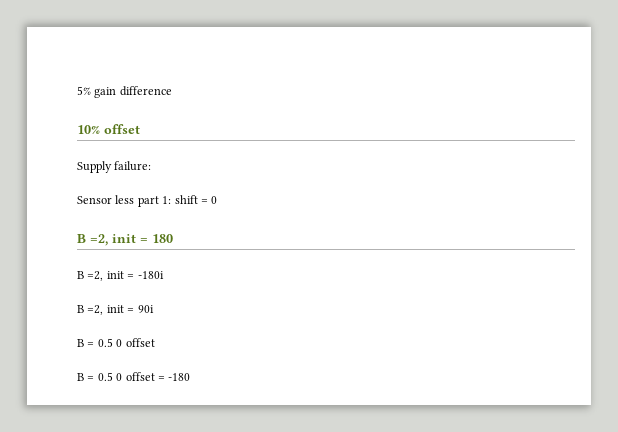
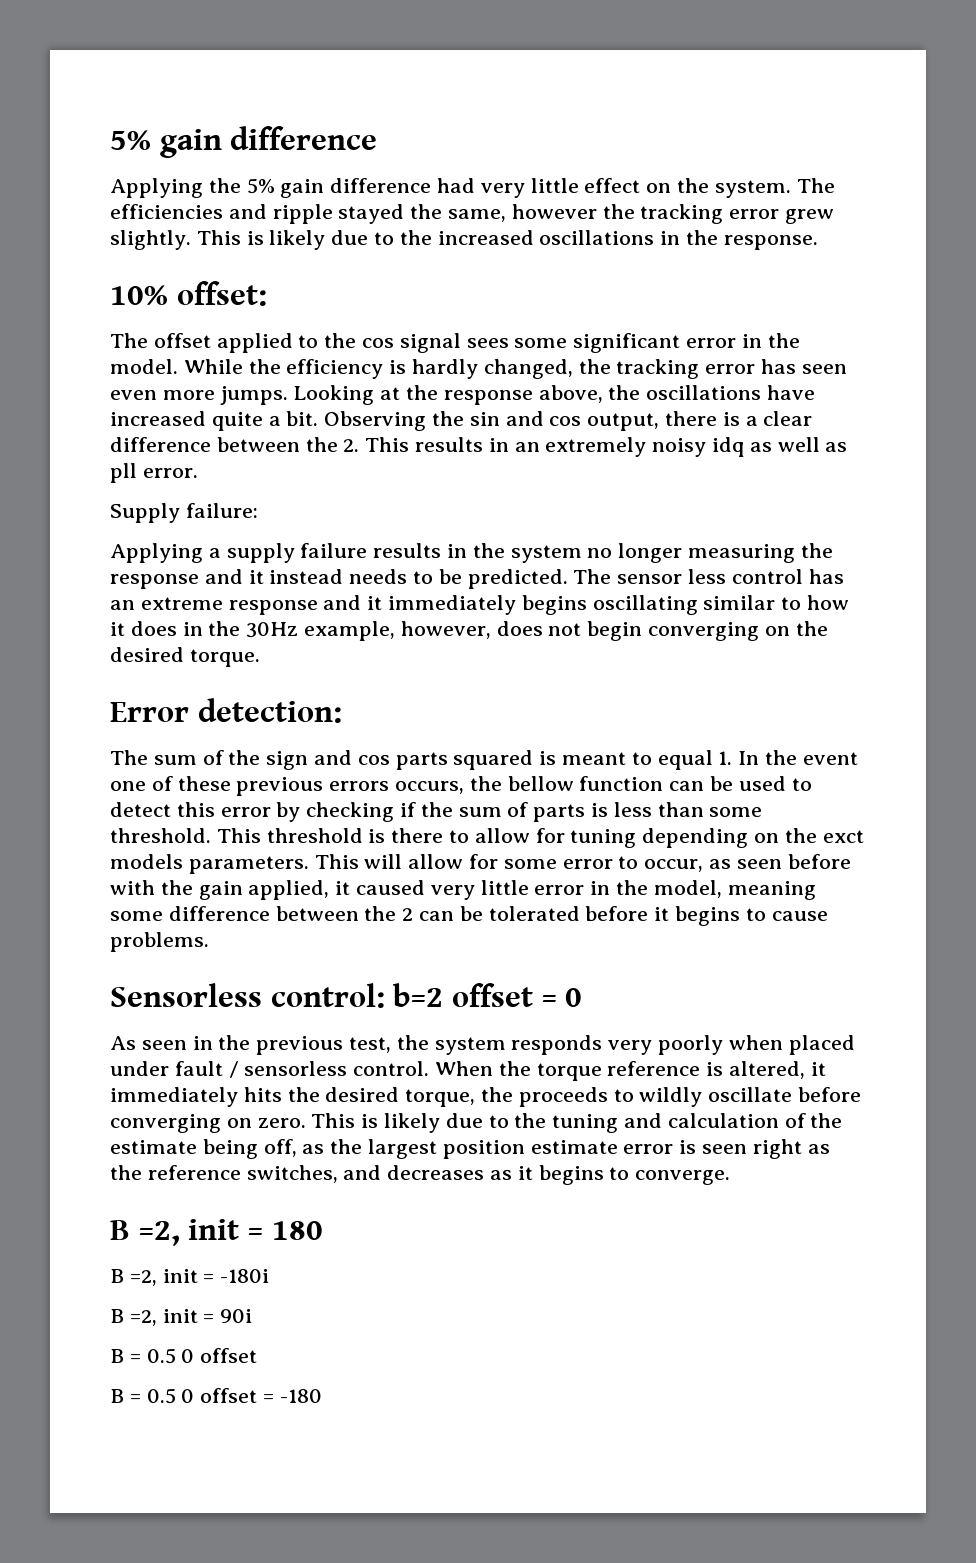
[77,86,172,98] 5% gain difference -> [110,126,378,158] [110,178,835,198] [110,204,835,224] [110,230,818,250] 5% gain difference // Applying the 5% gain difference had very little effect on the system. The efficiencies and ripple stayed the same, however the tracking error grew slightly. This is likely due to the increased oscillations in the response.
[104,124,140,134] [77,161,152,173] [77,195,218,207] offset // Supply failure: // Sensor less part 1: shift = 0 -> [176,281,267,306] [110,333,800,353] [110,359,847,379] [110,385,816,405] [110,411,813,431] [110,437,848,457] [110,463,198,483] [110,503,258,523] [110,543,833,563] [110,569,844,589] [110,595,850,615] [110,621,828,641] [110,647,260,667] [110,698,342,723] [110,750,858,770] [110,776,812,796] [110,802,763,822] [110,828,864,848] [110,854,851,874] [110,880,816,900] [110,906,828,926] [110,932,209,952] [110,983,583,1008] [110,1035,855,1055] [110,1061,826,1081] [110,1087,862,1107] [110,1113,843,1133] [110,1139,830,1159] [110,1165,731,1185] offset: // The offset applied to the cos signal sees some significant error in the model. While the efficiency is hardly changed, the tracking error has seen even more jumps. Looking at the response above, the oscillations have increased quite a bit. Observing the sin and cos output, there is a clear difference between the 2. This results in an extremely noisy idq as well as pll error. // Supply failure: // Applying a supply failure results in the system no longer measuring the response and it instead needs to be predicted. The sensor less control has an extreme response and it immediately begins oscillating similar to how it does in the 30Hz example, however, does not begin converging on the desired torque. // Error detection: // The sum of the sign and cos parts squared is meant to equal 1. In the event one of these previous errors occurs, the bellow function can be used to detect this error by checking if the sum of parts is less than some threshold. This threshold is there to allow for tuning depending on the exct models parameters. This will allow for some error to occur, as seen before with the gain applied, it caused very little error in the model, meaning some difference between the 2 can be tolerated before it begins to cause problems. // Sensorless control: b=2 offset = 0 // As seen in the previous test, the system responds very poorly when placed under fault / sensorless control. When the torque reference is altered, it immediately hits the desired torque, the proceeds to wildly oscillate before converging on zero. This is likely due to the tuning and calculation of the estimate being off, as the largest position estimate error is seen right as the reference switches, and decreases as it begins to converge.

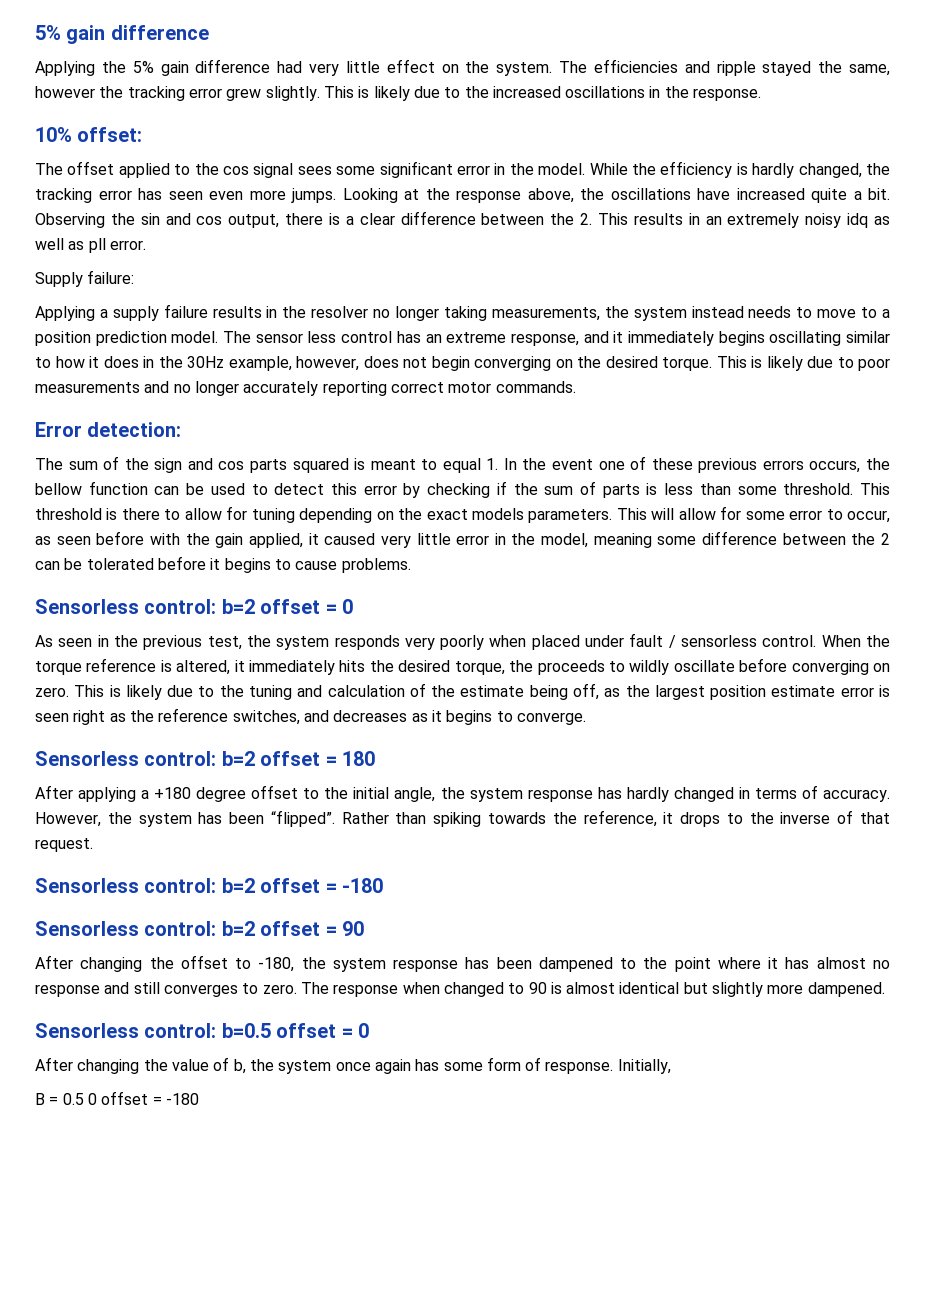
[510,543,833,563] [110,569,568,589] system no longer measuring the response and it instead needs to be predicted. -> [311,306,891,321] [35,331,219,346] resolver no longer taking measurements, the system instead needs to move to a position prediction model.
[228,600,318,615] response -> [510,333,579,346] response,
(260, 658) none -> [716,356,890,371] [35,381,576,396] This is likely due to poor measurements and no longer accurately reporting correct motor commands.
[822,830,864,843] exct -> [426,509,468,520] exact
[110,1219,323,1246] [110,1269,270,1286] [110,1309,253,1326] [110,1348,258,1364] B =2, init = 180 // B =2, init = -180i // B =2, init = 90i // B = 0.5 0 offset -> [35,751,375,766] [35,785,891,802] [35,810,891,827] [35,838,93,852] [35,878,383,893] [35,921,364,936] [35,955,891,972] [35,982,885,997] [35,1023,369,1038] [35,1057,671,1074] Sensorless control: b=2 offset = 180 // After applying a +180 degree offset to the initial angle, the system response has hardly changed in terms of accuracy. However, the system has been “flipped”. Rather than spiking towards the reference, it drops to the inverse of that request. // Sensorless control: b=2 offset = -180 // Sensorless control: b=2 offset = 90 // After changing the offset to -180, the system response has been dampened to the point where it has almost no response and still converges to zero. The response when changed to 90 is almost identical but slightly more dampened. // Sensorless control: b=0.5 offset = 0 // After changing the value of b, the system once again has some form of response. Initially,

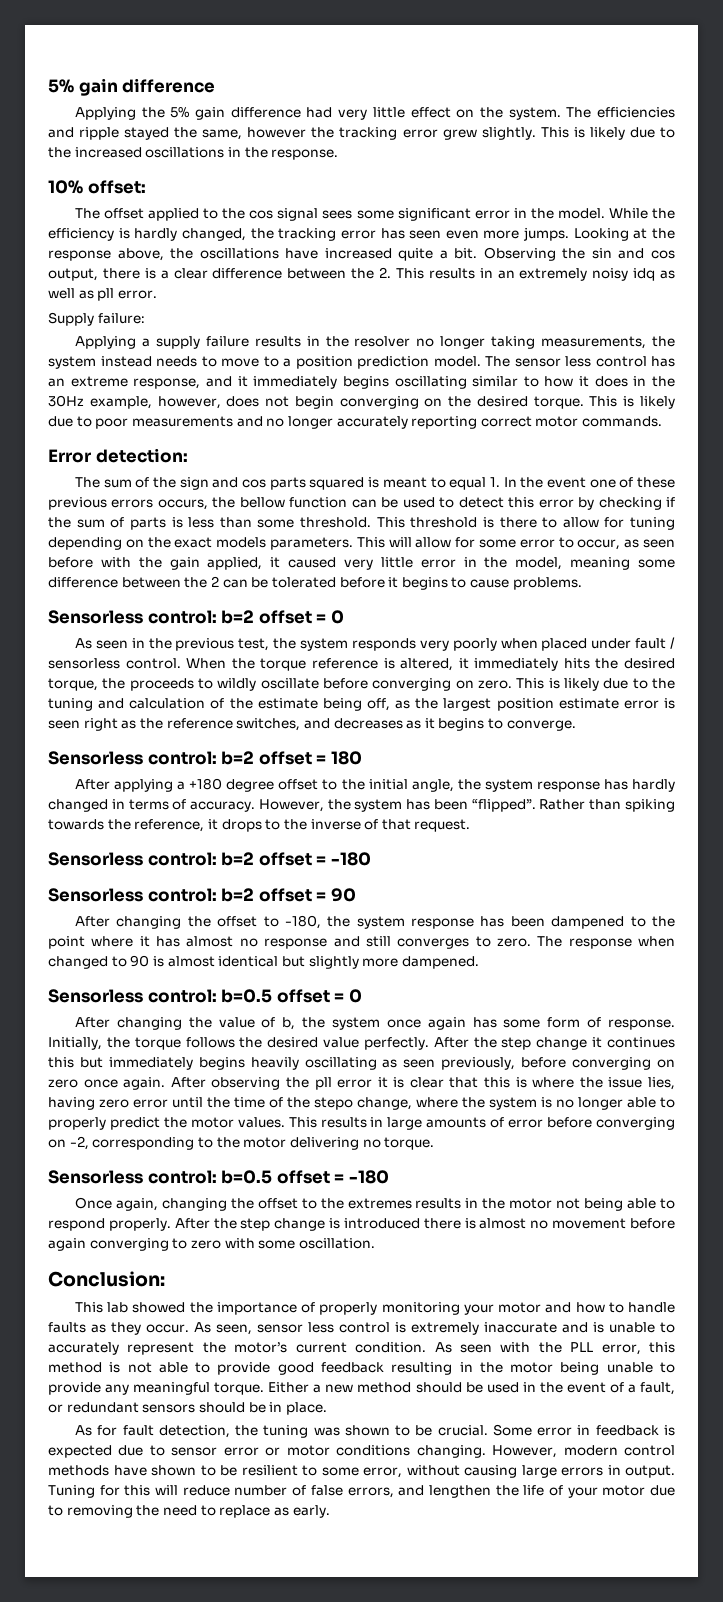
[35,1091,199,1105] // B = 0.5 0 offset = -180 -> [106,1037,675,1050] [48,1057,675,1070] [48,1077,675,1090] [48,1097,675,1110] [48,1117,675,1130] [48,1136,435,1150] [48,1170,389,1184] [75,1197,676,1211] [48,1218,675,1231] [48,1238,375,1251] [48,1271,165,1287] [75,1302,675,1315] [48,1322,675,1335] [48,1342,675,1355] [48,1362,676,1375] [48,1382,675,1395] [48,1402,327,1415] [75,1424,676,1438] [48,1445,675,1458] [48,1465,675,1478] [48,1485,675,1498] [48,1505,330,1518] the torque follows the desired value perfectly. After the step change it continues this but immediately begins heavily oscillating as seen previously, before converging on zero once again. After observing the pll error it is clear that this is where the issue lies, having zero error until the time of the stepo change, where the system is no longer able to properly predict the motor values. This results in large amounts of error before converging on -2, corresponding to the motor delivering no torque. // Sensorless control: b=0.5 offset = -180 // Once again, changing the offset to the extremes results in the motor not being able to respond properly. After the step change is introduced there is almost no movement before again converging to zero with some oscillation. // Conclusion: // This lab showed the importance of properly monitoring your motor and how to handle faults as they occur. As seen, sensor less control is extremely inaccurate and is unable to accurately represent the motor’s current condition. As seen with the PLL error, this method is not able to provide good feedback resulting in the motor being unable to provide any meaningful torque. Either a new method should be used in the event of a fault, or redundant sensors should be in place. // As for fault detection, the tuning was shown to be crucial. Some error in feedback is expected due to sensor error or motor conditions changing. However, modern control methods have shown to be resilient to some error, without causing large errors in output. Tuning for this will reduce number of false errors, and lengthen the life of your motor due to removing the need to replace as early.

